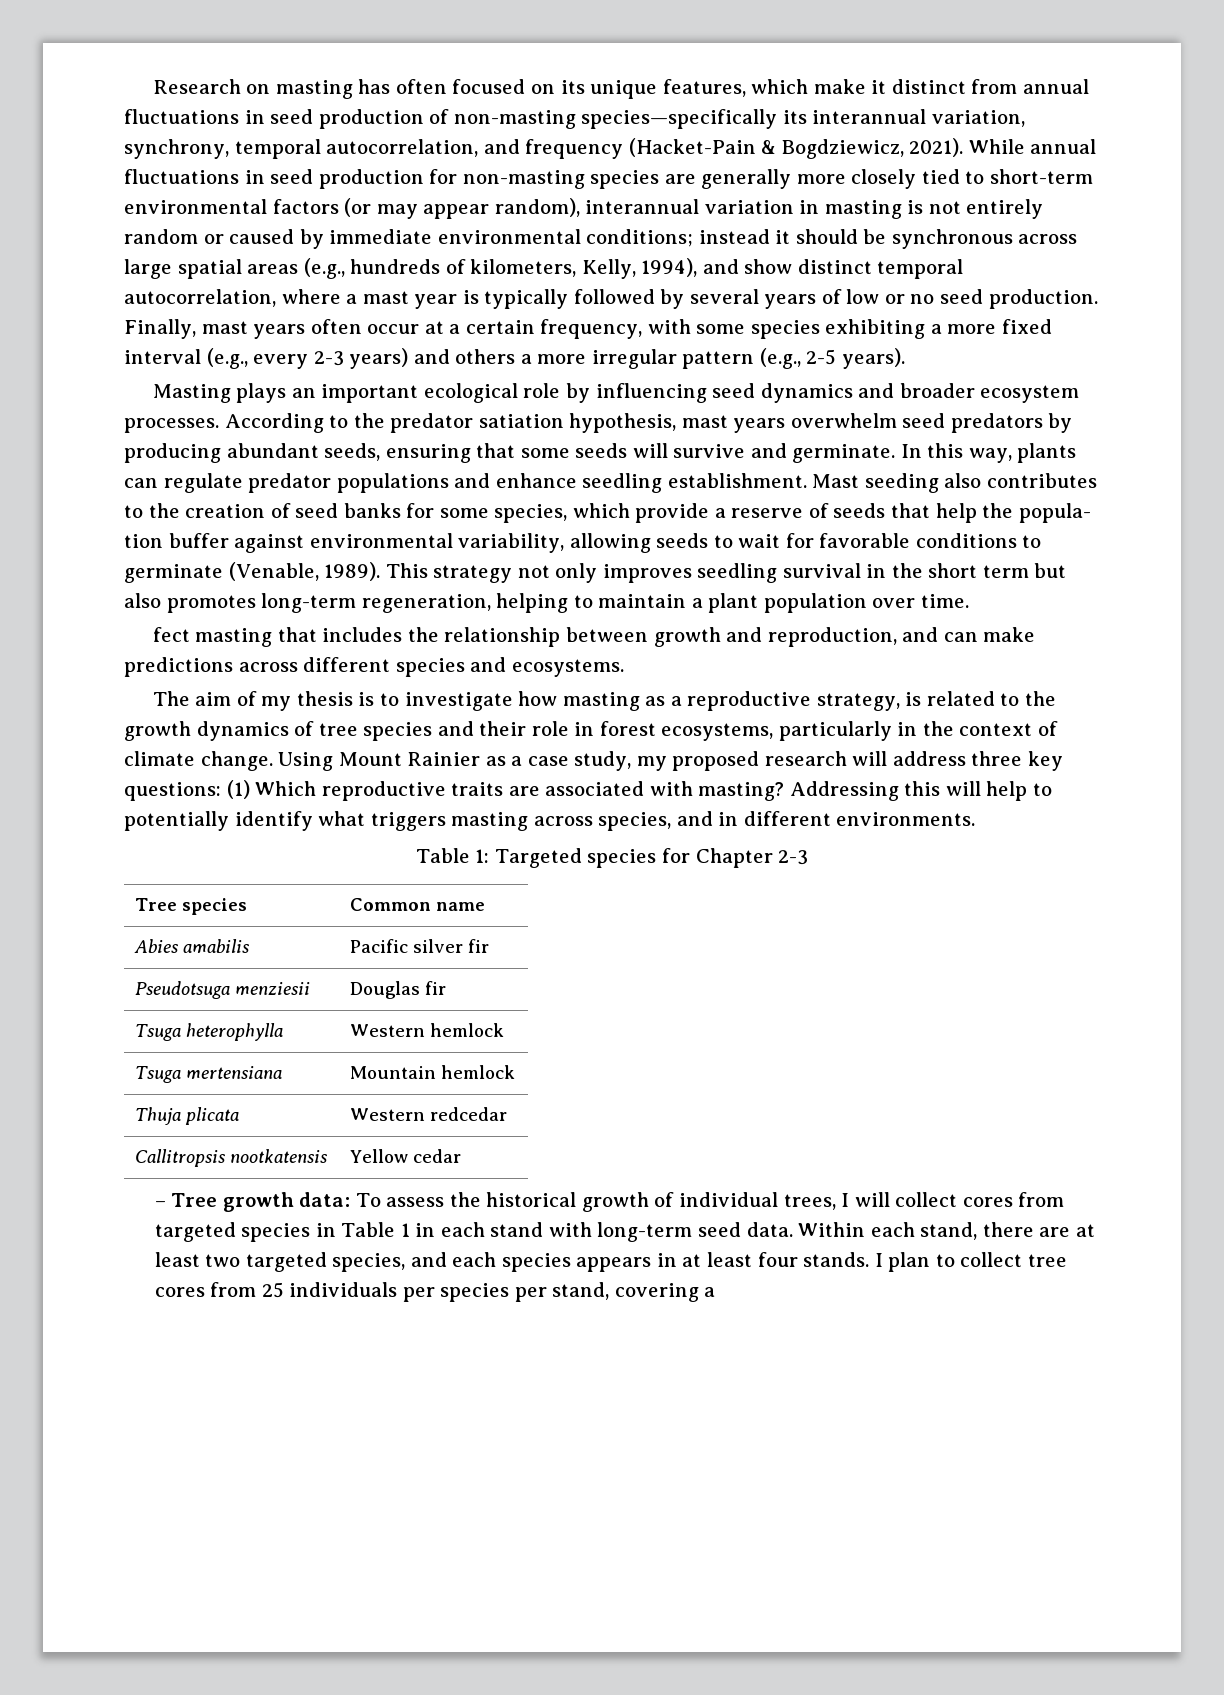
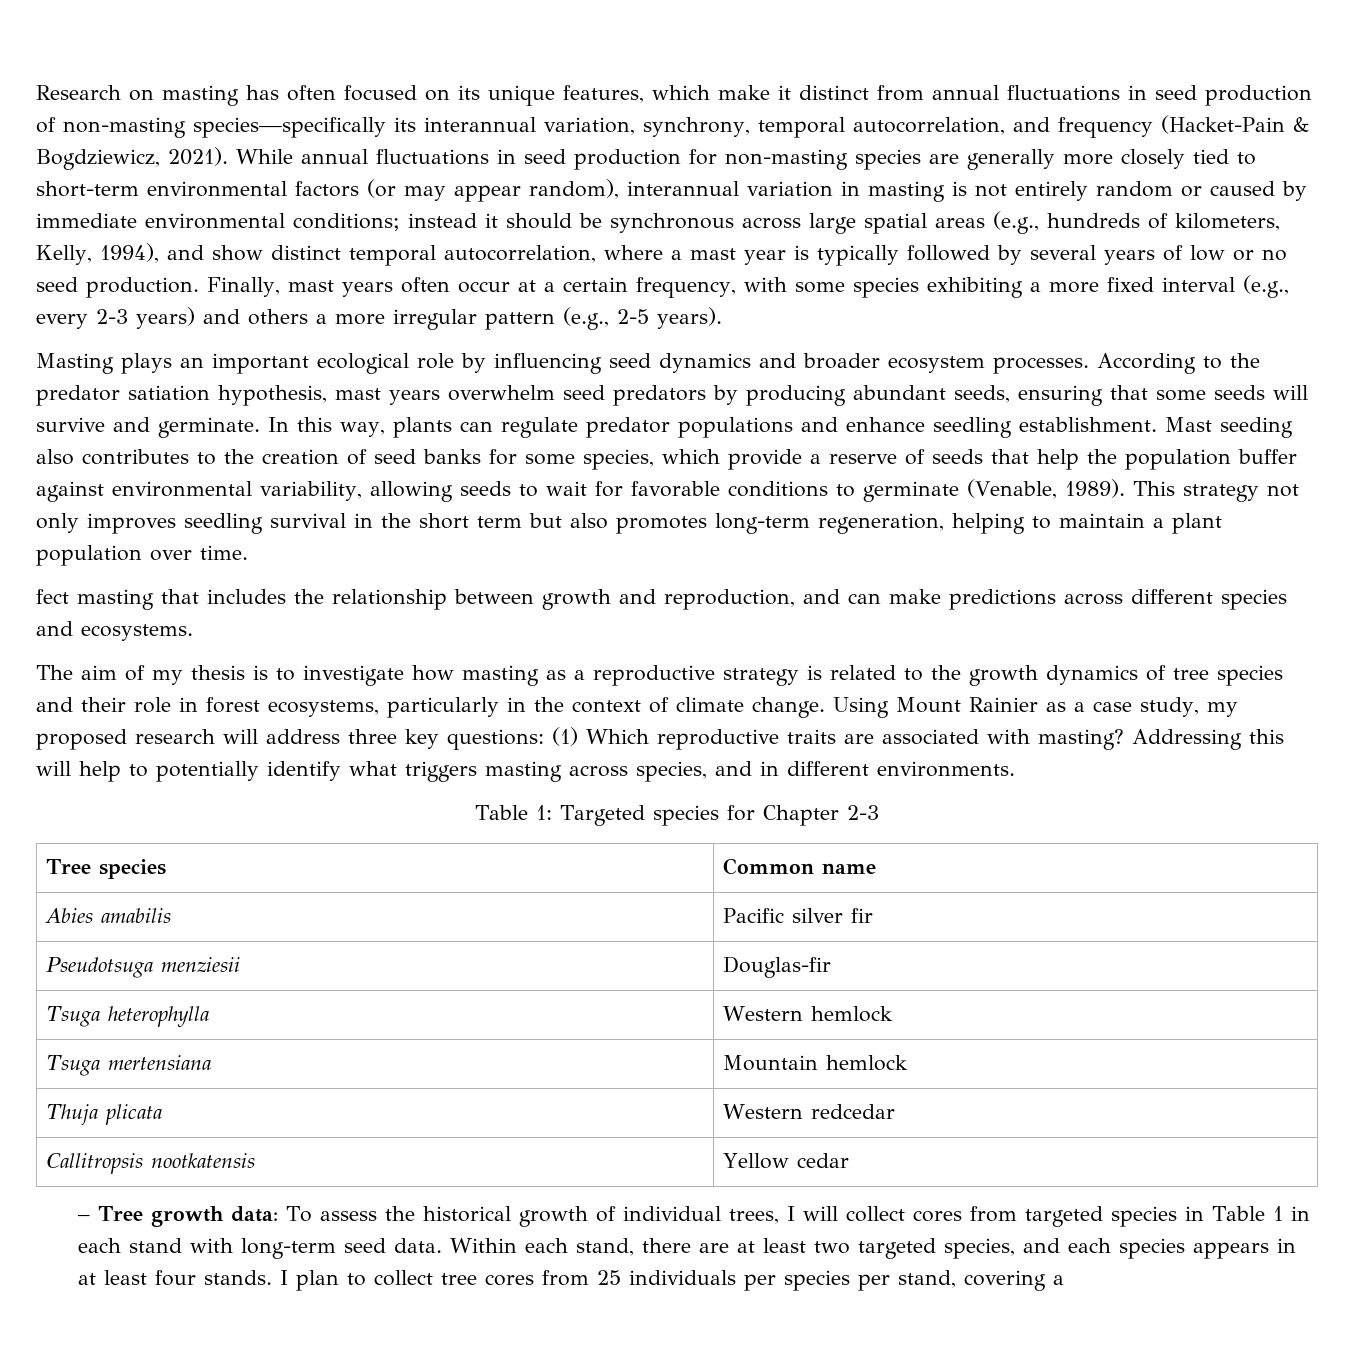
[1018,503,1091,523] [124,534,163,548] popula- tion -> [1125,449,1231,470] population
[816,693,900,711] strategy, -> [723,668,799,686] strategy
[349,981,446,999] Douglas fir -> [723,956,832,978] Douglas-fir

